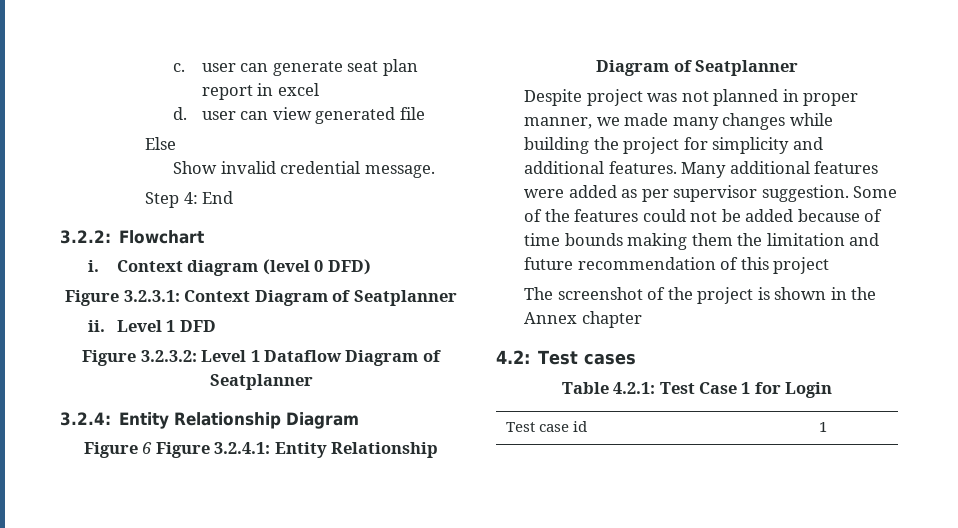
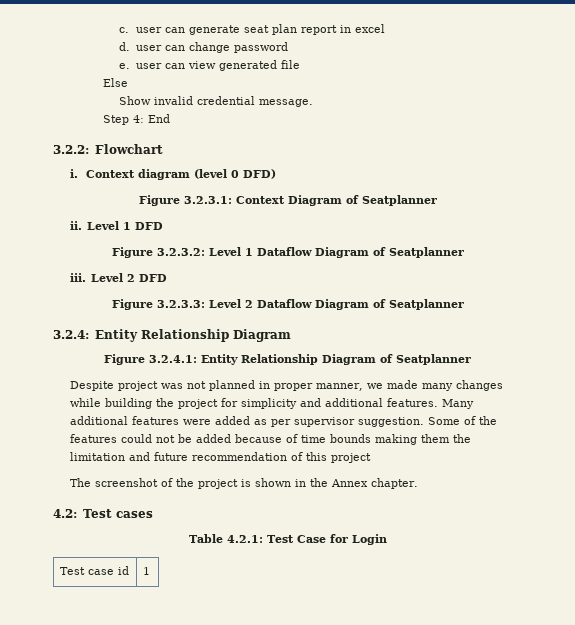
(269, 115) none -> [188,42,288,53] [119,63,185,69] change password // e. user can
(313, 382) none -> [69,273,168,282] [111,299,464,310] // iii. Level 2 DFD // Figure 3.2.3.3: Level 2 Dataflow Diagram of Seatplanner
[142,442,210,458] 6 Figure -> (145, 359) none
[581,311,642,328] chapter -> [370,478,418,489] chapter.
[741,382,751,394] 1 -> (326, 539) none

